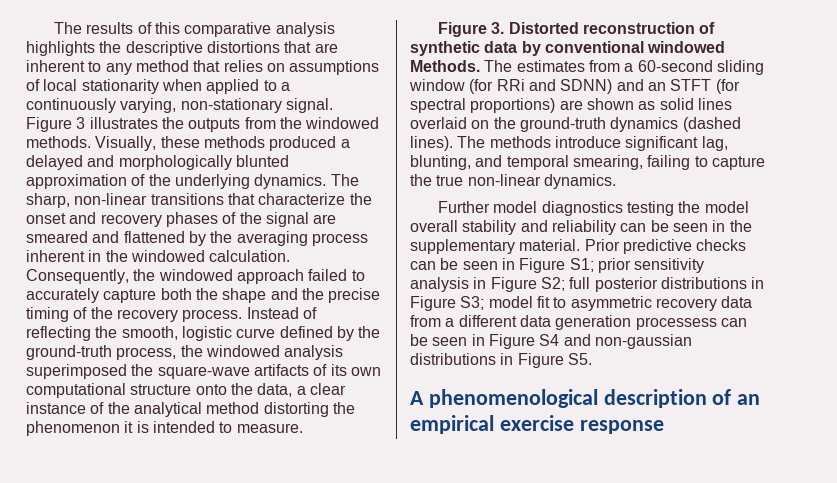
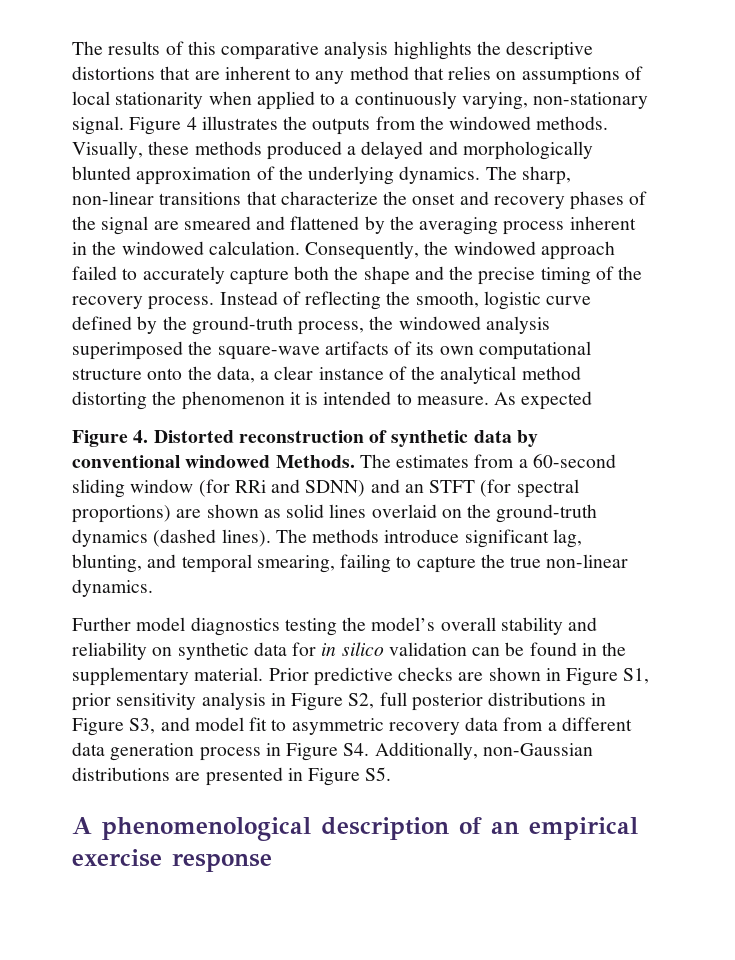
[76,117,86,129] 3 -> [186,117,197,130] 4
[437,22,505,37] // Figure 3. -> [494,391,593,410] [72,430,149,447] As expected // Figure 4.
[704,201,749,213] model -> [371,617,436,631] model’s
[620,220,708,232] can be seen -> [152,642,577,660] on synthetic data for in silico validation can be found
[410,258,594,273] can be seen in Figure S1; -> [458,667,650,686] are shown in Figure S1,
[540,277,565,291] S2; -> [348,693,375,709] S2,
[460,296,485,310] S3; -> [129,717,190,734] S3, and
[635,317,747,330] [410,334,692,349] [410,353,496,365] processess can be seen in Figure S4 and non-gaussian distributions -> [199,742,593,761] [72,767,283,786] process in Figure S4. Additionally, non-Gaussian distributions are presented

